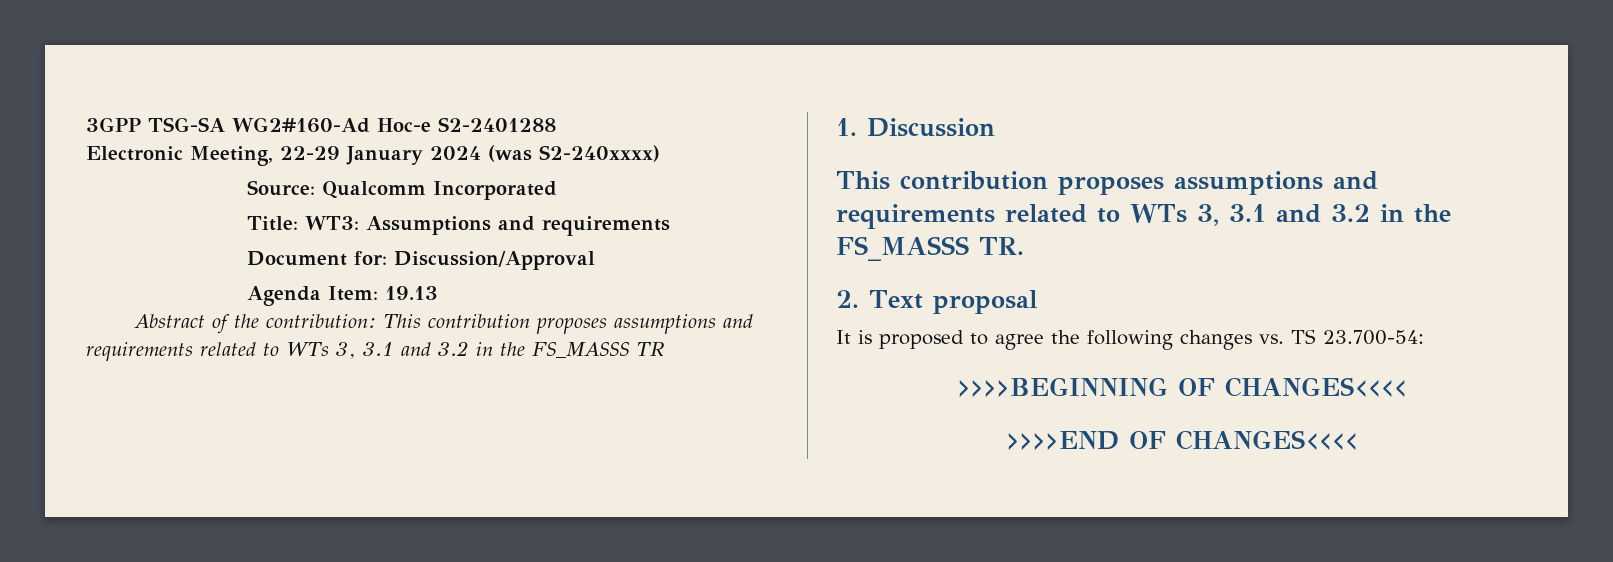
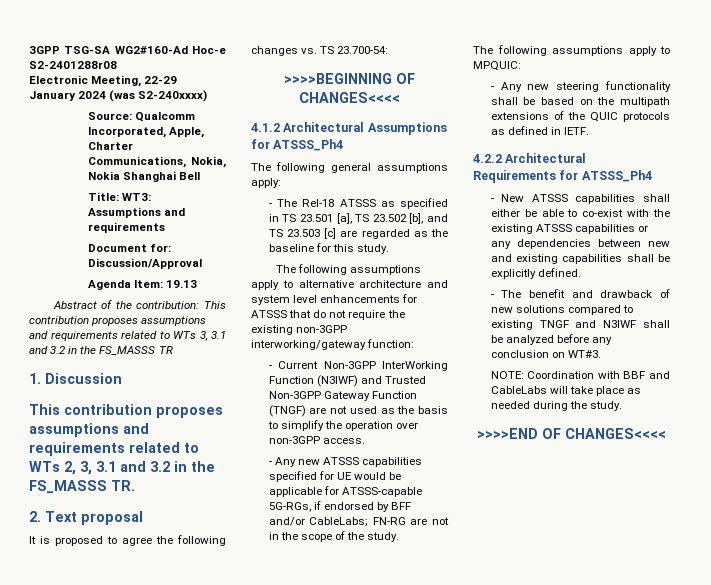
[438,117,556,132] S2-2401288 -> [29,61,117,69] S2-2401288r08
[432,181,557,200] Incorporated -> [88,127,205,138] [88,142,134,150] [88,156,226,168] [88,171,201,182] Incorporated, Apple, Charter Communications, Nokia, Nokia Shanghai Bell
(1187, 213) none -> [64,461,76,475] 2,
(1406, 387) none -> [251,122,447,135] [251,139,344,151] [251,162,448,173] [251,178,281,188] [268,198,448,209] [268,213,448,224] [268,228,448,239] [268,243,390,254] [275,264,422,275] [251,280,448,290] [251,294,418,305] [251,310,405,320] [251,325,348,335] [251,339,415,350] [268,361,448,371] [268,375,427,387] [268,391,417,401] [268,405,448,417] [267,420,419,431] [268,436,365,444] [268,457,423,467] [268,471,402,482] [268,486,422,497] [268,501,412,512] [268,517,449,527] [268,531,400,542] [473,45,670,56] [473,61,521,71] [490,81,671,92] [490,97,670,107] [490,111,670,122] [490,126,590,135] [473,153,587,163] [473,170,652,183] [490,194,670,204] [490,209,670,217] [490,224,649,234] [490,239,670,249] [490,254,670,264] [490,268,581,279] [490,289,670,298] [490,305,634,315] [490,320,670,330] [490,334,613,345] [490,350,601,358] [490,371,670,379] [490,386,642,396] [490,401,623,411] // 4.1.2 Architectural Assumptions for ATSSS_Ph4 // The following general assumptions apply: // - The Rel-18 ATSSS as specified in TS 23.501 [a], TS 23.502 [b], and TS 23.503 [c] are regarded as the baseline for this study. // The following assumptions apply to alternative architecture and system level enhancements for ATSSS that do not require the existing non-3GPP interworking/gateway function: // - Current Non-3GPP InterWorking Function (N3IWF) and Trusted Non-3GPP Gateway Function (TNGF) are not used as the basis to simplify the operation over non-3GPP access. // - Any new ATSSS capabilities specified for UE would be applicable for ATSSS-capable 5G-RGs, if endorsed by BFF and/or CableLabs; FN-RG are not in the scope of the study. // The following assumptions apply to MPQUIC: // - Any new steering functionality shall be based on the multipath extensions of the QUIC protocols as defined in IETF. // 4.2.2 Architectural Requirements for ATSSS_Ph4 // - New ATSSS capabilities shall either be able to co-exist with the existing ATSSS capabilities or any dependencies between new and existing capabilities shall be explicitly defined. // - The benefit and drawback of new solutions compared to existing TNGF and N3IWF shall be analyzed before any conclusion on WT#3. // NOTE: Coordination with BBF and CableLabs will take place as needed during the study.

